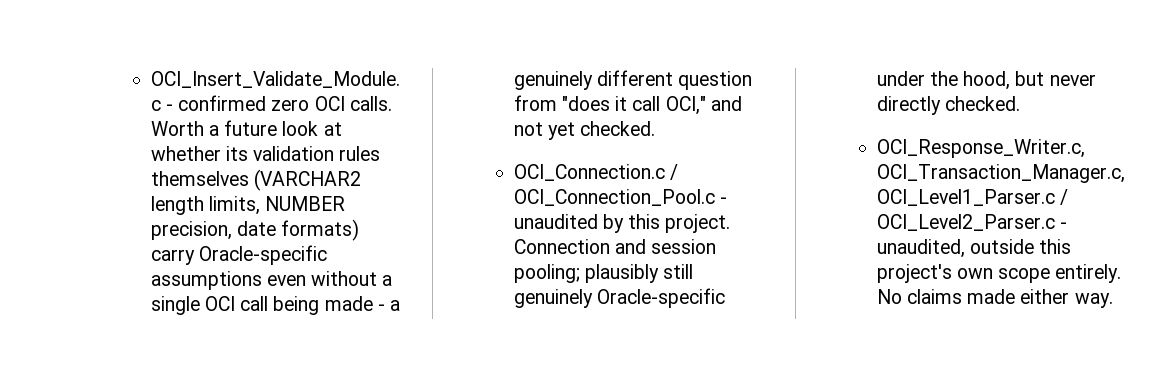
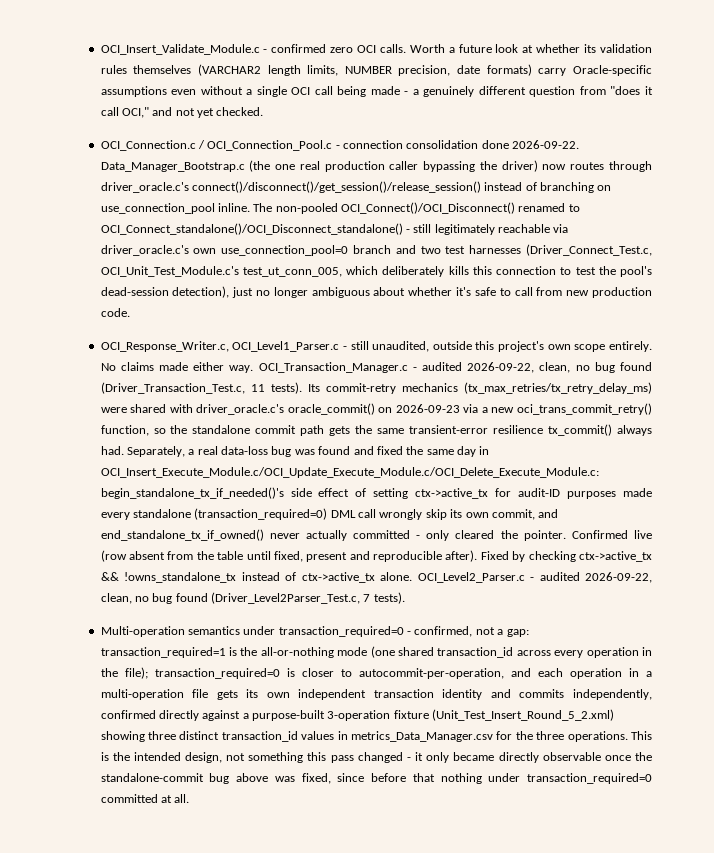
[513,214,731,233] [513,239,717,254] [513,264,694,283] [513,288,725,308] [876,71,1096,90] [876,96,1020,115] [876,139,1085,158] [876,164,1125,183] [876,189,1068,206] [876,214,1067,231] unaudited by this project. Connection and session pooling; plausibly still genuinely Oracle-specific under the hood, but never directly checked. // OCI_Response_Writer.c, OCI_Transaction_Manager.c, OCI_Level1_Parser.c / OCI_Level2_Parser.c - -> [343,140,580,149] [100,160,652,172] [100,181,612,193] [100,202,580,214] [100,223,569,235] [100,244,652,256] [100,266,652,277] [100,286,652,298] [100,308,130,317] [100,341,369,352] connection consolidation done 2026-09-22. Data_Manager_Bootstrap.c (the one real production caller bypassing the driver) now routes through driver_oracle.c's connect()/disconnect()/get_session()/release_session() instead of branching on use_connection_pool inline. The non-pooled OCI_Connect()/OCI_Disconnect() renamed to OCI_Connect_standalone()/OCI_Disconnect_standalone() - still legitimately reachable via driver_oracle.c's own use_connection_pool=0 branch and two test harnesses (Driver_Connect_Test.c, OCI_Unit_Test_Module.c's test_ut_conn_005, which deliberately kills this connection to test the pool's dead-session detection), just no longer ambiguous about whether it's safe to call from new production code. // OCI_Response_Writer.c, OCI_Level1_Parser.c - still
(1113, 300) none -> [258,362,652,373] [100,382,652,394] [100,403,652,415] [100,424,652,436] [100,446,490,457] [100,467,599,478] [100,487,652,499] [100,508,559,520] [100,529,653,541] [100,550,652,562] [100,572,652,583] [100,592,405,604] [100,626,529,637] [100,646,652,658] [100,667,653,679] [100,689,652,700] [100,709,615,721] [100,731,652,742] [100,752,653,763] [100,773,652,784] [100,794,190,803] OCI_Transaction_Manager.c - audited 2026-09-22, clean, no bug found (Driver_Transaction_Test.c, 11 tests). Its commit-retry mechanics (tx_max_retries/tx_retry_delay_ms) were shared with driver_oracle.c's oracle_commit() on 2026-09-23 via a new oci_trans_commit_retry() function, so the standalone commit path gets the same transient-error resilience tx_commit() always had. Separately, a real data-loss bug was found and fixed the same day in OCI_Insert_Execute_Module.c/OCI_Update_Execute_Module.c/OCI_Delete_Execute_Module.c: begin_standalone_tx_if_needed()'s side effect of setting ctx->active_tx for audit-ID purposes made every standalone (transaction_required=0) DML call wrongly skip its own commit, and end_standalone_tx_if_owned() never actually committed - only cleared the pointer. Confirmed live (row absent from the table until fixed, present and reproducible after). Fixed by checking ctx->active_tx && !owns_standalone_tx instead of ctx->active_tx alone. OCI_Level2_Parser.c - audited 2026-09-22, clean, no bug found (Driver_Level2Parser_Test.c, 7 tests). // Multi-operation semantics under transaction_required=0 - confirmed, not a gap: transaction_required=1 is the all-or-nothing mode (one shared transaction_id across every operation in the file); transaction_required=0 is closer to autocommit-per-operation, and each operation in a multi-operation file gets its own independent transaction identity and commits independently, confirmed directly against a purpose-built 3-operation fixture (Unit_Test_Insert_Round_5_2.xml) showing three distinct transaction_id values in metrics_Data_Manager.csv for the three operations. This is the intended design, not something this pass changed - it only became directly observable once the standalone-commit bug above was fixed, since before that nothing under transaction_required=0 committed at all.

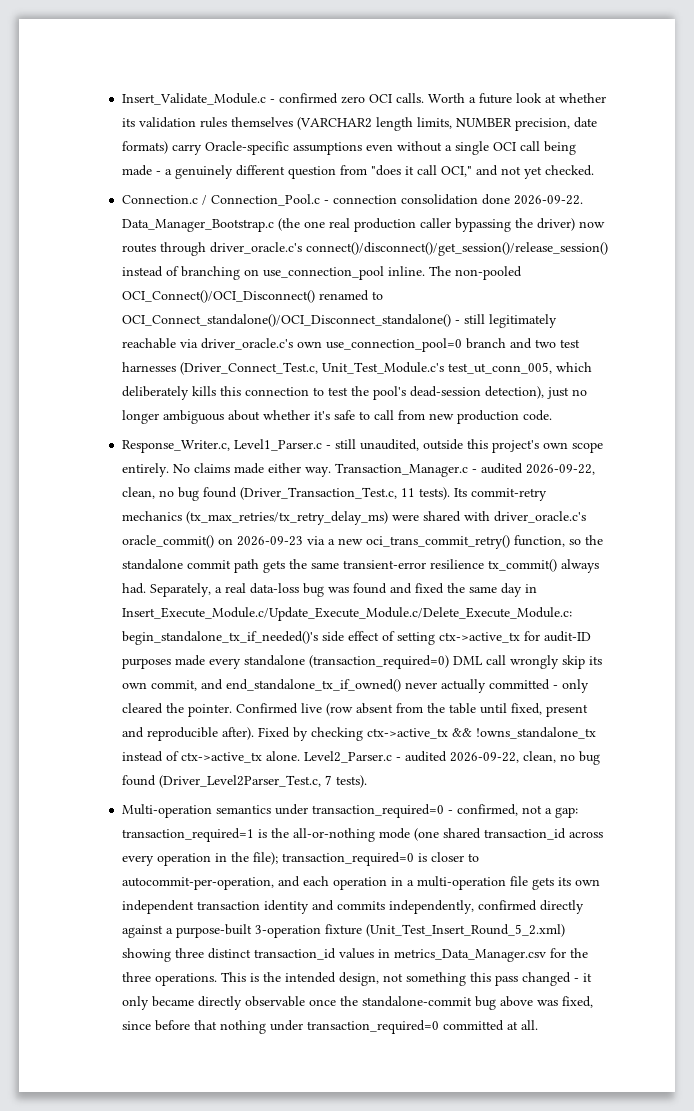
[100,44,260,55] OCI_Insert_Validate_Module.c -> [121,93,266,105] Insert_Validate_Module.c
[100,140,333,151] OCI_Connection.c / OCI_Connection_Pool.c -> [121,194,320,206] Connection.c / Connection_Pool.c
[100,266,239,277] OCI_Unit_Test_Module.c's -> [321,362,444,374] Unit_Test_Module.c's
[100,341,340,352] OCI_Response_Writer.c, OCI_Level1_Parser.c -> [121,439,322,453] Response_Writer.c, Level1_Parser.c
[258,362,408,373] OCI_Transaction_Manager.c -> [334,463,468,477] Transaction_Manager.c
[100,467,599,478] OCI_Insert_Execute_Module.c/OCI_Update_Execute_Module.c/OCI_Delete_Execute_Module.c: -> [121,607,572,621] Insert_Execute_Module.c/Update_Execute_Module.c/Delete_Execute_Module.c:
[417,572,525,583] OCI_Level2_Parser.c -> [303,751,392,763] Level2_Parser.c

